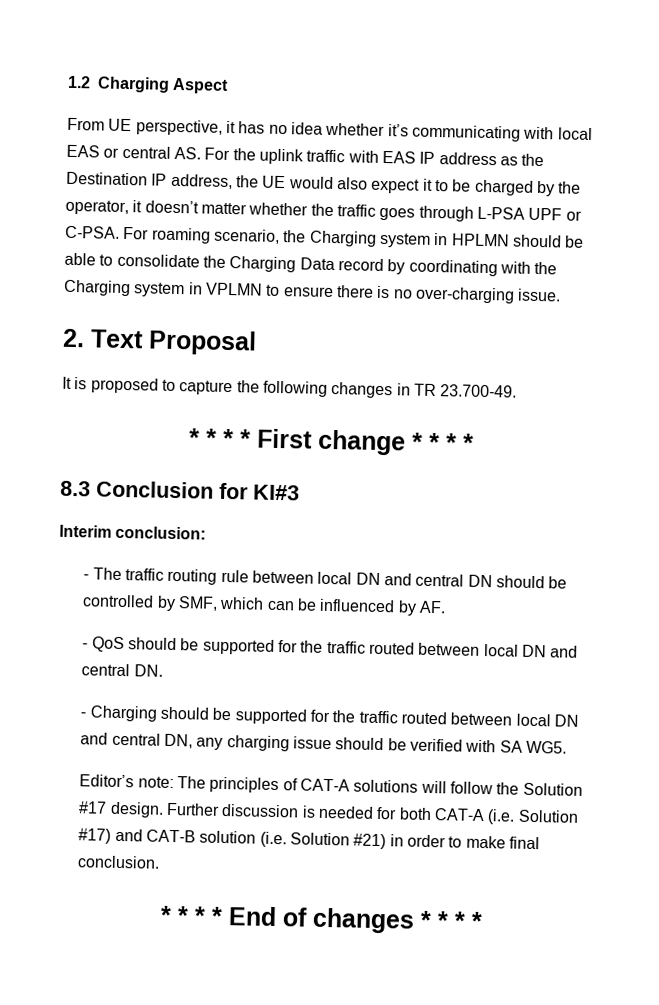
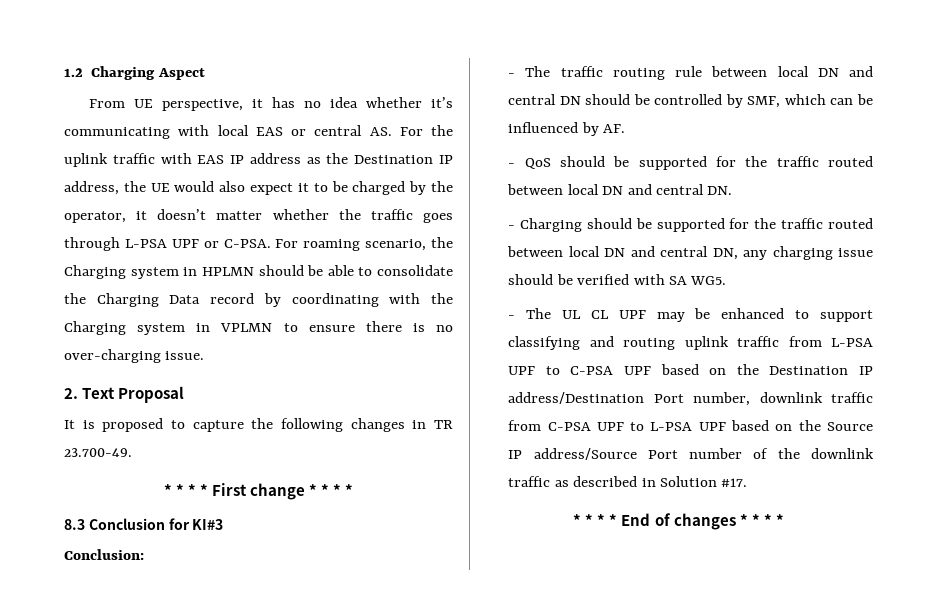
[59,524,207,540] Interim conclusion: -> [64,549,144,560] Conclusion:
[79,774,583,796] [78,801,579,825] [78,828,540,850] [77,855,161,869] Editor’s note: The principles of CAT-A solutions will follow the Solution #17 design. Further discussion is needed for both CAT-A (i.e. Solution #17) and CAT-B solution (i.e. Solution #21) in order to make final conclusion. -> [508,308,874,322] [508,336,873,350] [508,364,873,375] [508,392,873,406] [508,420,873,431] [508,448,874,460] [508,476,748,487] - The UL CL UPF may be enhanced to support classifying and routing uplink traffic from L-PSA UPF to C-PSA UPF based on the Destination IP address/Destination Port number, downlink traffic from C-PSA UPF to L-PSA UPF based on the Source IP address/Source Port number of the downlink traffic as described in Solution #17.

